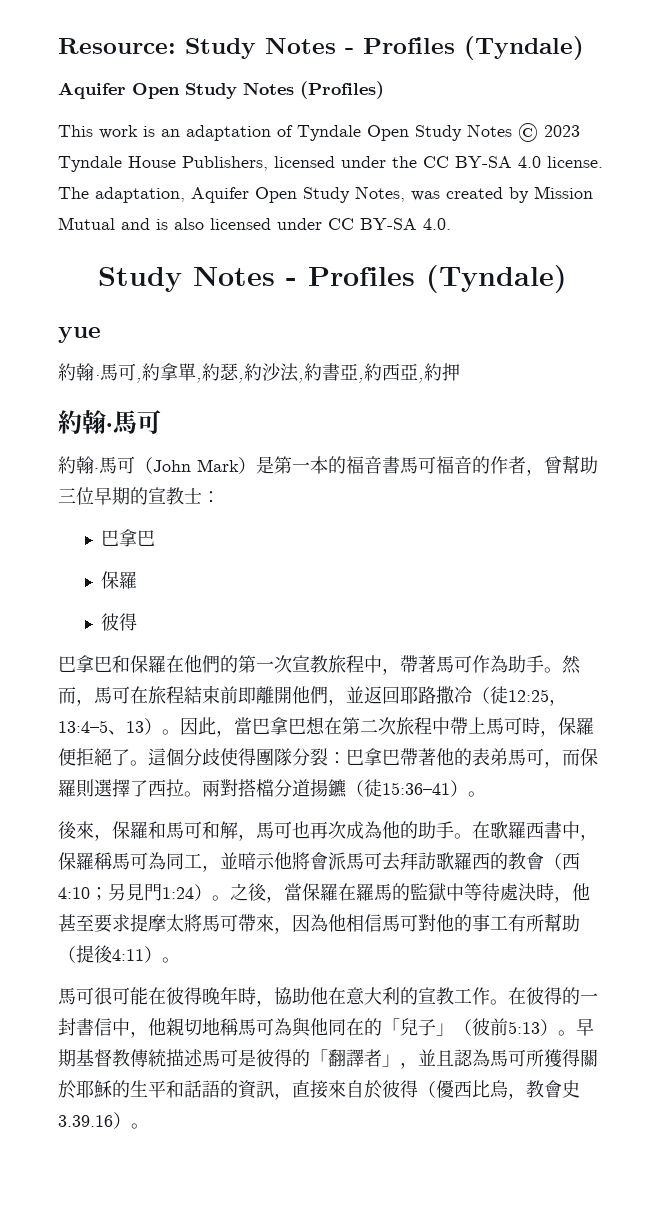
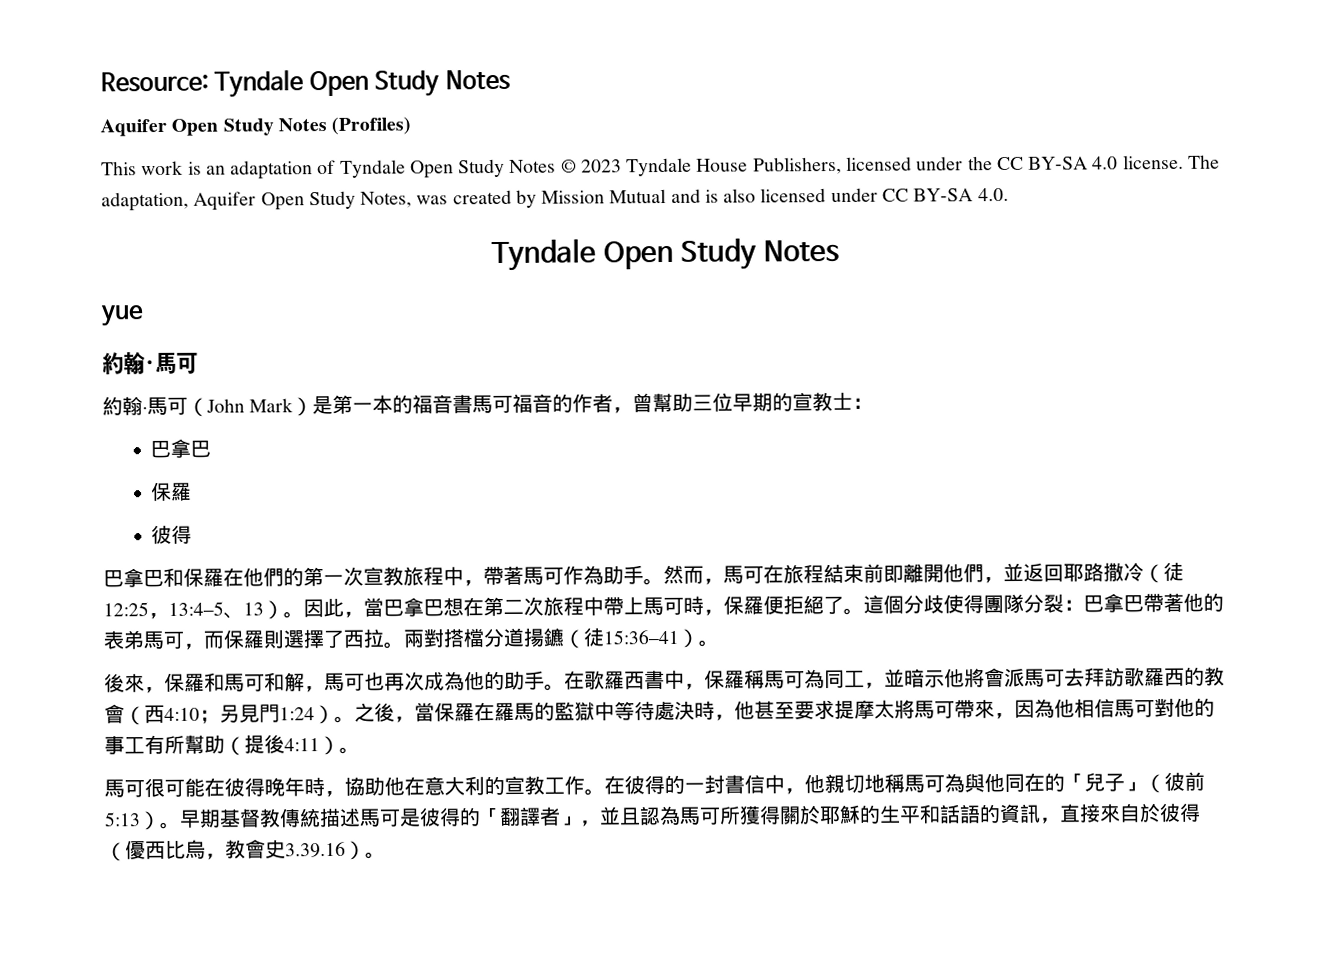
[185,36,584,60] Study Notes - Profiles (Tyndale) -> [214,69,511,98] Tyndale Open Study Notes
[98,265,567,293] [58,327,101,343] [58,363,460,383] Study Notes - Profiles (Tyndale) // yue // 約翰·馬可,約拿單,約瑟,約沙法,約書亞,約西亞,約押 -> [491,238,839,272] [100,305,144,327] Tyndale Open Study Notes // yue

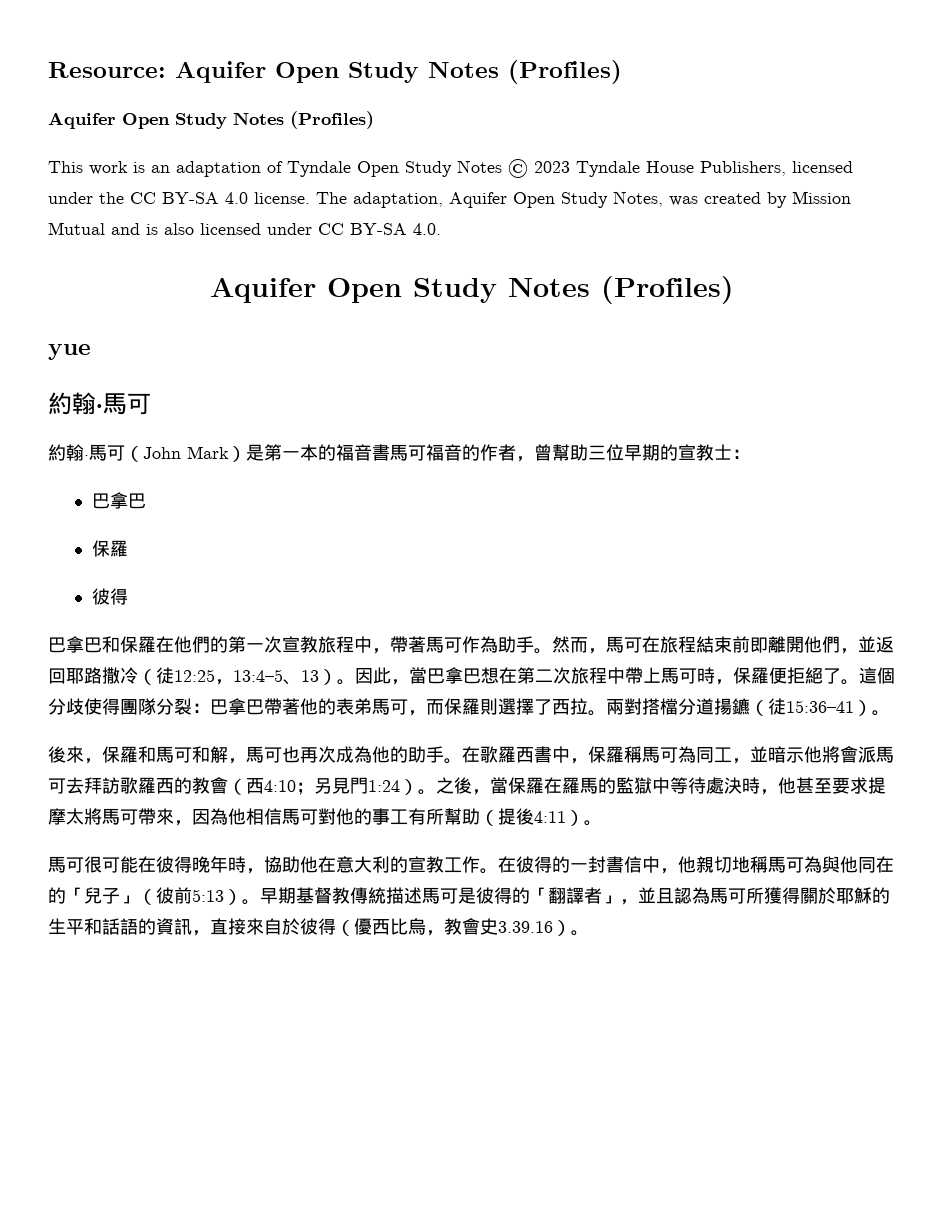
[214,69,511,98] Tyndale Open Study Notes -> [175,60,622,84] Aquifer Open Study Notes (Profiles)
[491,238,839,272] Tyndale Open Study Notes -> [210,276,734,304] Aquifer Open Study Notes (Profiles)

